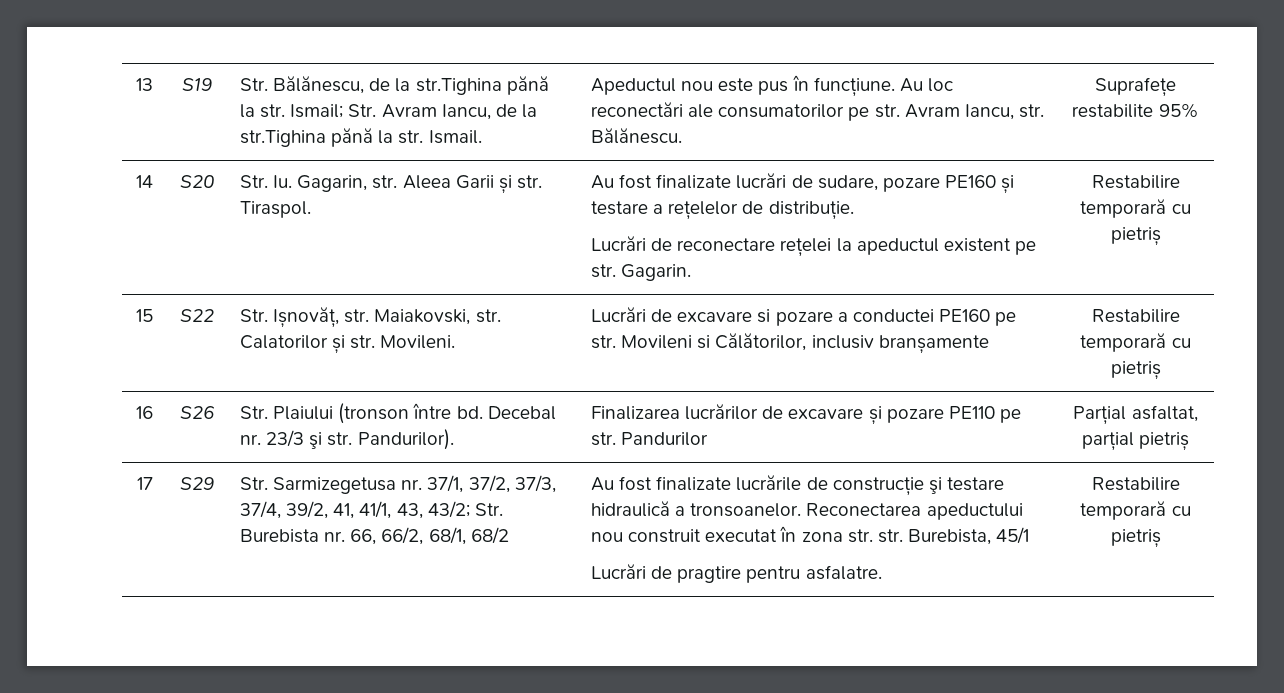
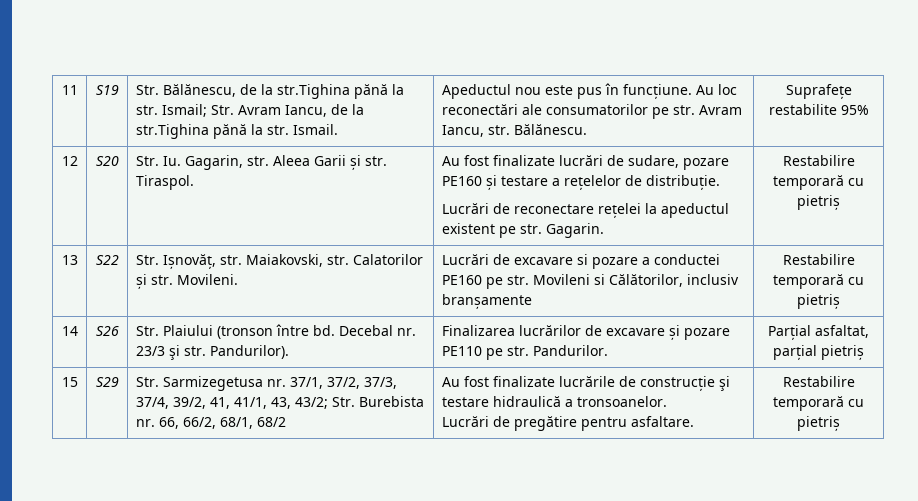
[136,78,153,91] 13 -> [61,85,78,95] 11
[136,175,153,188] 14 -> [61,156,78,166] 12
[136,309,153,322] 15 -> [61,255,78,265] 13
[136,406,153,419] 16 -> [61,326,78,336] 14
[621,432,709,446] Pandurilor -> [532,345,608,356] Pandurilor.
[136,477,153,490] 17 -> [61,377,78,387] 15
[806,503,1023,520] [591,526,1030,545] [591,564,882,583] Reconectarea apeductului nou construit executat în zona str. str. Burebista, 45/1 // Lucrări de pragtire pentru asfalatre. -> [441,416,694,431] // Lucrări de pregătire pentru asfaltare.

